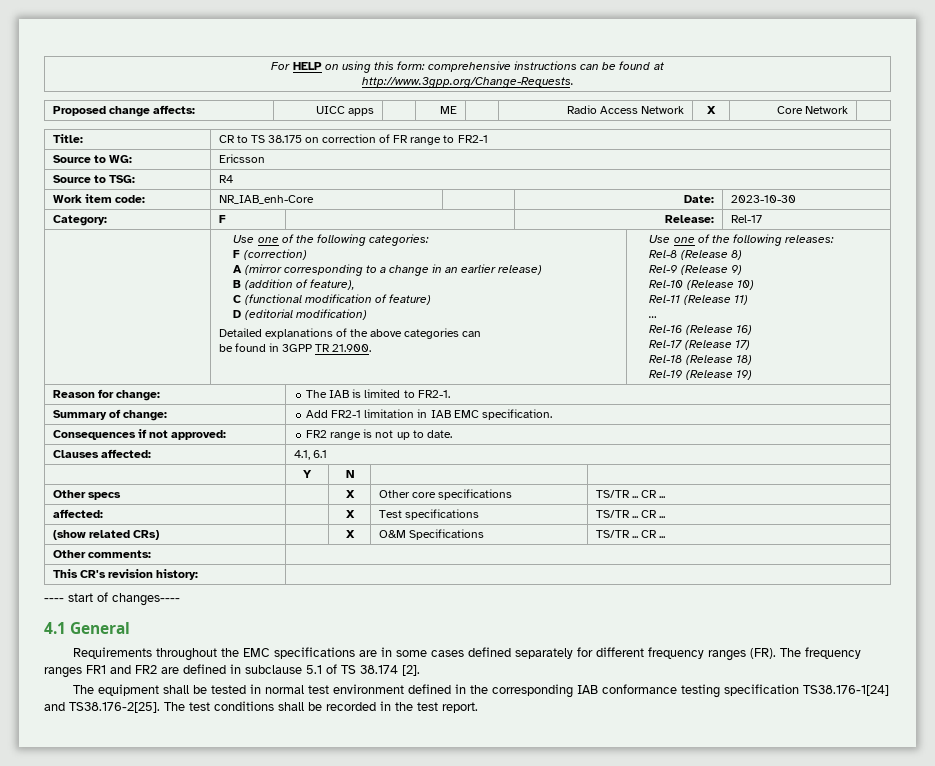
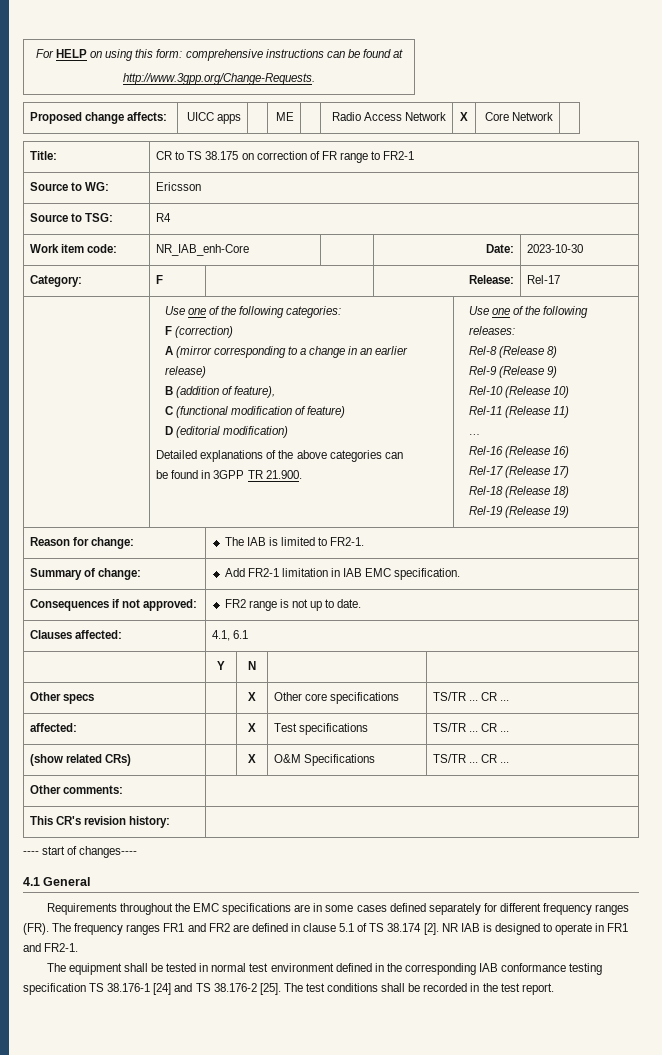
[245,665,302,674] subclause -> [303,923,337,932] clause
(420, 670) none -> [441,923,629,935] [23,943,79,952] NR IAB is designed to operate in FR1 and FR2-1.
[802,685,889,696] [44,702,160,713] TS38.176-1[24] and TS38.176-2[25]. -> [89,983,281,995] TS 38.176-1 [24] and TS 38.176-2 [25].

